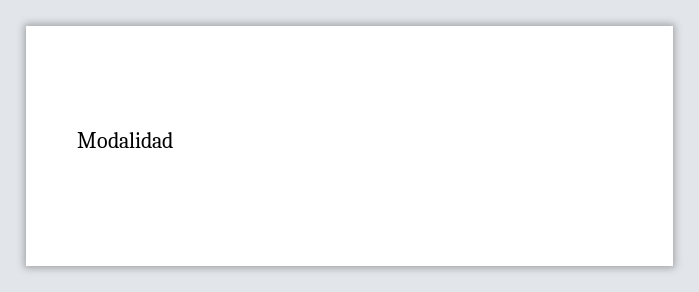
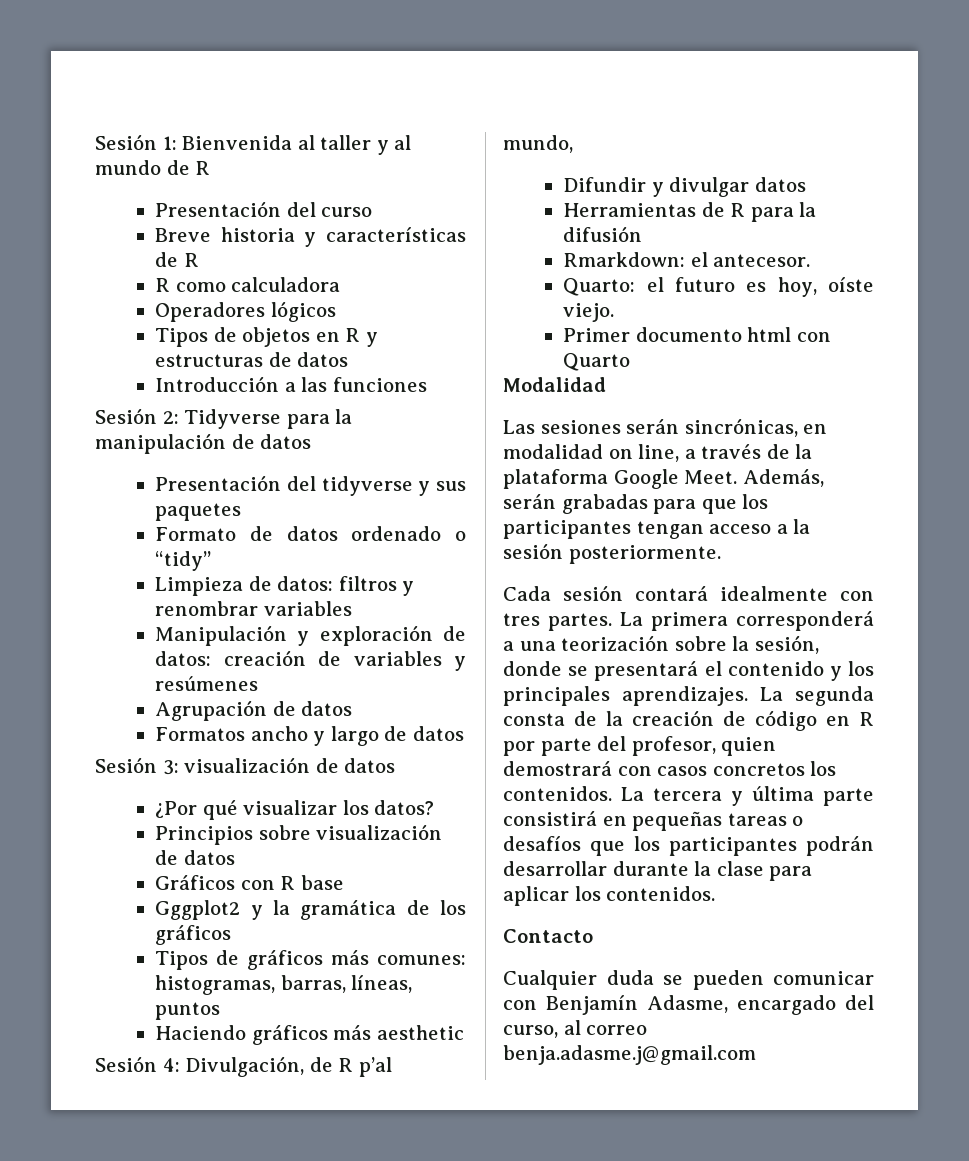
[77,132,173,148] Modalidad -> [95,134,412,155] [95,160,211,175] [155,201,373,217] [155,227,466,247] [155,252,199,267] [155,277,341,292] [155,301,336,322] [155,327,378,347] [155,352,349,367] [155,376,427,392] [95,408,353,429] [95,433,312,454] [155,475,467,496] [155,503,242,521] [155,526,467,541] [155,551,212,571] [155,576,415,596] [155,601,352,616] [155,625,466,646] [155,650,467,671] [155,676,259,691] [155,700,353,721] [155,726,464,746] [95,757,396,775] [155,800,435,820] [155,824,443,845] [155,850,235,865] [155,875,344,890] [155,900,467,920] [155,925,232,945] [155,950,467,970] [155,975,413,995] [155,1002,221,1020] [155,1025,464,1045] [95,1056,392,1077] [503,135,573,153] [563,177,806,197] [563,202,817,222] [563,226,643,242] [563,252,811,267] [563,277,874,297] [563,303,615,322] [563,327,831,342] [563,353,631,371] [503,377,606,392] [503,418,828,437] [503,444,813,462] [503,469,824,489] [503,494,769,514] [503,519,811,539] [503,543,721,564] [503,585,874,601] [503,611,874,631] [503,635,819,654] [503,661,874,681] [503,686,874,706] [503,710,874,731] [503,736,777,756] [503,761,837,776] [503,786,874,806] [503,811,804,831] [503,836,874,856] [503,861,813,881] [503,886,716,906] [503,929,593,943] [503,970,874,990] [503,995,874,1015] [503,1020,648,1038] [503,1045,756,1065] Sesión 1: Bienvenida al taller y al mundo de R // Presentación del curso // Breve historia y características de R // R como calculadora // Operadores lógicos // Tipos de objetos en R y estructuras de datos // Introducción a las funciones // Sesión 2: Tidyverse para la manipulación de datos // Presentación del tidyverse y sus paquetes // Formato de datos ordenado o “tidy” // Limpieza de datos: filtros y renombrar variables // Manipulación y exploración de datos: creación de variables y resúmenes // Agrupación de datos // Formatos ancho y largo de datos // Sesión 3: visualización de datos // ¿Por qué visualizar los datos? // Principios sobre visualización de datos // Gráficos con R base // Gggplot2 y la gramática de los gráficos // Tipos de gráficos más comunes: histogramas, barras, líneas, puntos // Haciendo gráficos más aesthetic // Sesión 4: Divulgación, de R p’al mundo, // Difundir y divulgar datos // Herramientas de R para la difusión // Rmarkdown: el antecesor. // Quarto: el futuro es hoy, oíste viejo. // Primer documento html con Quarto // Modalidad // Las sesiones serán sincrónicas, en modalidad on line, a través de la plataforma Google Meet. Además, serán grabadas para que los participantes tengan acceso a la sesión posteriormente. // Cada sesión contará idealmente con tres partes. La primera corresponderá a una teorización sobre la sesión, donde se presentará el contenido y los principales aprendizajes. La segunda consta de la creación de código en R por parte del profesor, quien demostrará con casos concretos los contenidos. La tercera y última parte consistirá en pequeñas tareas o desafíos que los participantes podrán desarrollar durante la clase para aplicar los contenidos. // Contacto // Cualquier duda se pueden comunicar con Benjamín Adasme, encargado del curso, al correo benja.adasme.j@gmail.com

